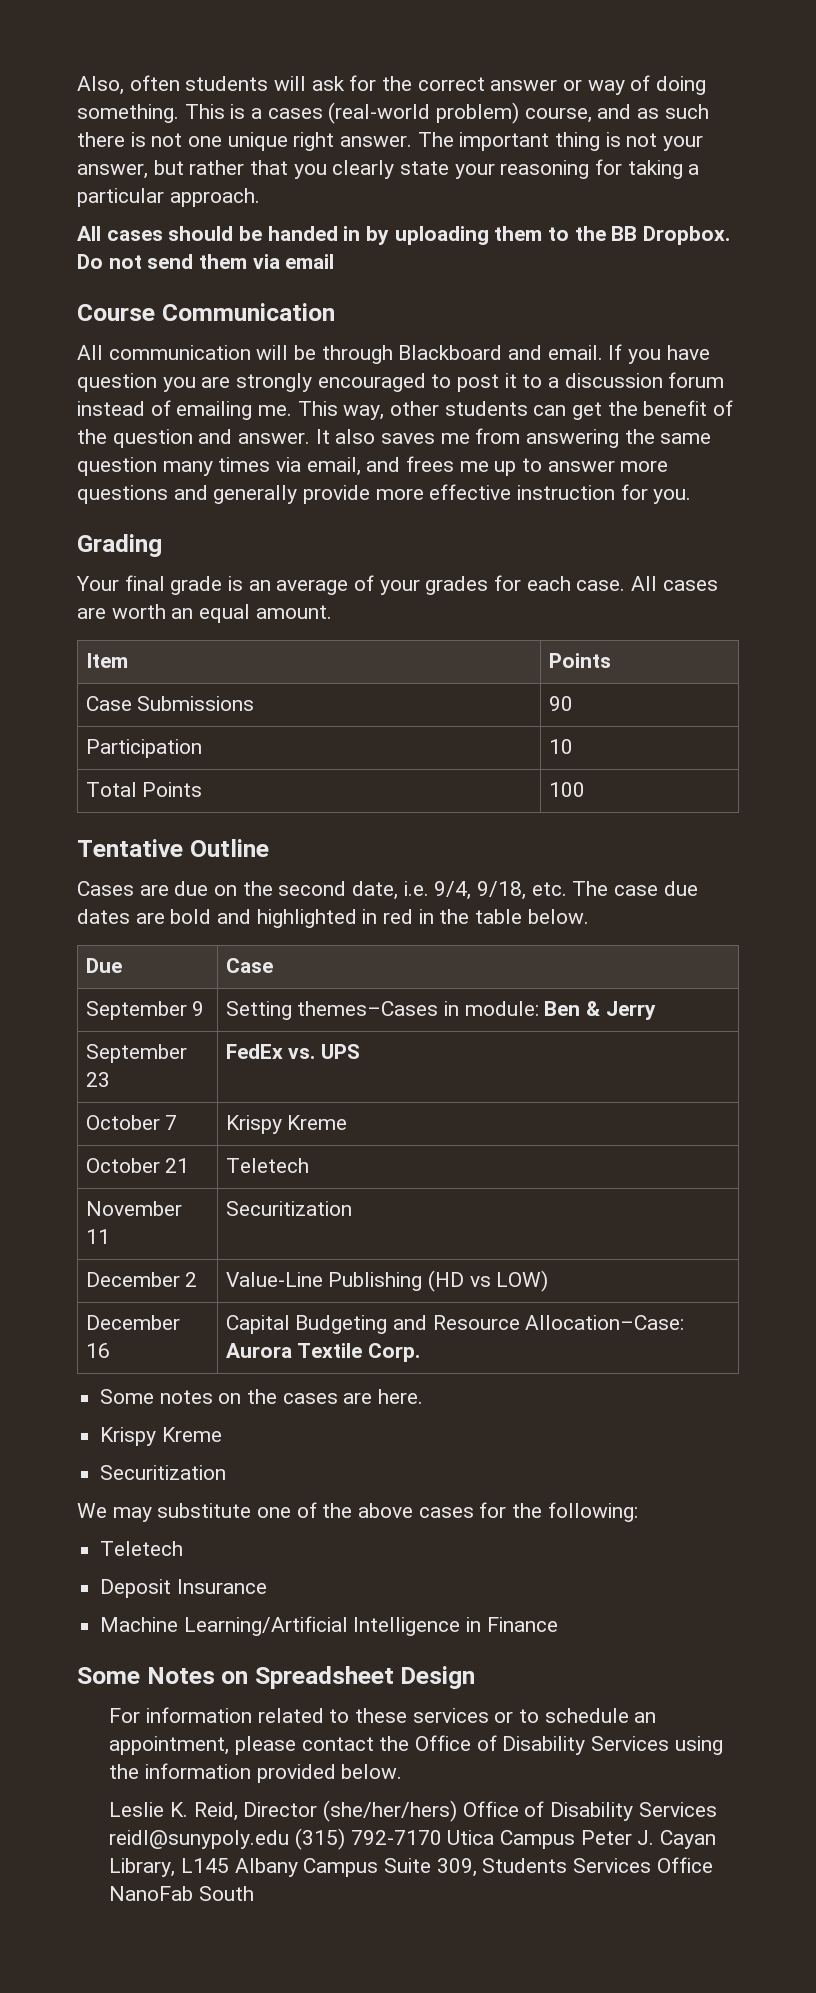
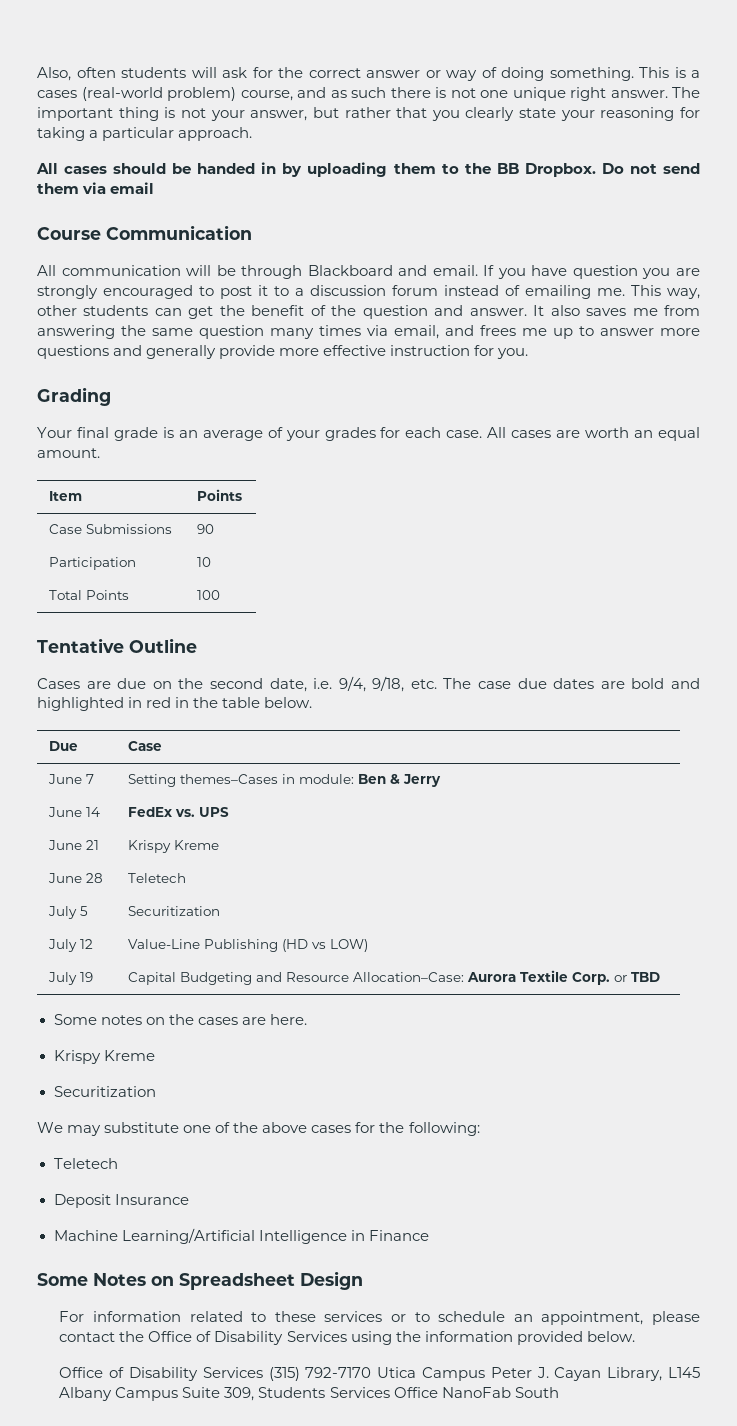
[85,1001,205,1020] September 9 -> [47,774,94,784] June 7
[85,1044,187,1063] [85,1072,110,1087] September 23 -> [47,807,100,817] June 14
[85,1115,178,1130] [225,1115,348,1134] [85,1158,190,1173] [225,1158,309,1173] [85,1201,182,1216] [85,1229,110,1244] [225,1201,352,1216] [85,1272,198,1287] October 7 | Krispy Kreme // October 21 | Teletech // November 11 | Securitization // December 2 -> [47,840,99,850] [127,840,219,853] [47,873,103,883] [127,873,186,883] [47,906,88,919] [127,906,220,916] [47,939,93,952] June 21 | Krispy Kreme // June 28 | Teletech // July 5 | Securitization // July 12
[85,1315,180,1330] [85,1343,110,1358] December 16 -> [47,972,93,985] July 19
(421, 1352) none -> [613,972,660,982] or TBD
[109,1800,717,1822] [109,1830,290,1849] Leslie K. Reid, Director (she/her/hers) Office of Disability Services reidl@sunypoly.edu -> [59,1367,263,1381] Office of Disability Services

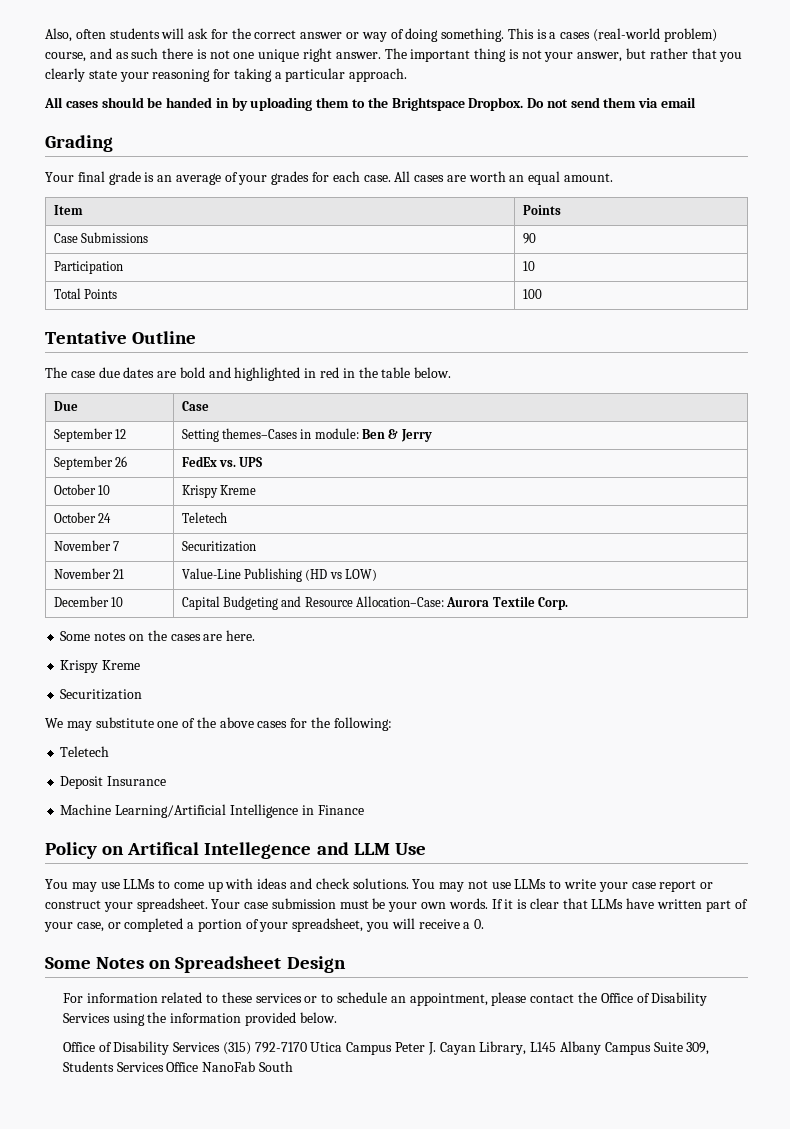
[496,163,519,174] BB -> [391,97,465,111] Brightspace
[37,225,252,240] [37,265,701,279] [37,285,700,299] [37,305,700,319] [37,325,700,339] [37,345,529,359] // Course Communication // All communication will be through Blackboard and email. If you have question you are strongly encouraged to post it to a discussion forum instead of emailing me. This way, other students can get the benefit of the question and answer. It also saves me from answering the same question many times via email, and frees me up to answer more questions and generally provide more effective instruction for you. -> (697, 102) none
[37,676,437,692] Cases are due on the second date, i.e. 9/4, 9/18, etc. -> (197, 337) none
[47,774,94,784] June 7 -> [53,428,126,442] September 12
[47,807,100,817] June 14 -> [53,456,127,470] September 26
[47,840,99,850] [127,840,219,853] [47,873,103,883] [127,873,186,883] [47,906,88,919] [127,906,220,916] [47,939,93,952] June 21 | Krispy Kreme // June 28 | Teletech // July 5 | Securitization // July 12 -> [53,484,110,495] [181,485,256,498] [53,512,111,523] [181,512,227,523] [53,540,119,551] [181,541,256,552] [53,568,124,579] October 10 | Krispy Kreme // October 24 | Teletech // November 7 | Securitization // November 21
[47,972,93,985] July 19 -> [53,596,123,607] December 10
[613,972,660,982] or TBD -> (569, 603) none
(429, 1235) none -> [45,842,426,859] [45,878,714,892] [45,898,748,912] [44,918,485,932] // Policy on Artifical Intellegence and LLM Use // You may use LLMs to come up with ideas and check solutions. You may not use LLMs to write your case report or construct your spreadsheet. Your case submission must be your own words. If it is clear that LLMs have written part of your case, or completed a portion of your spreadsheet, you will receive a 0.

